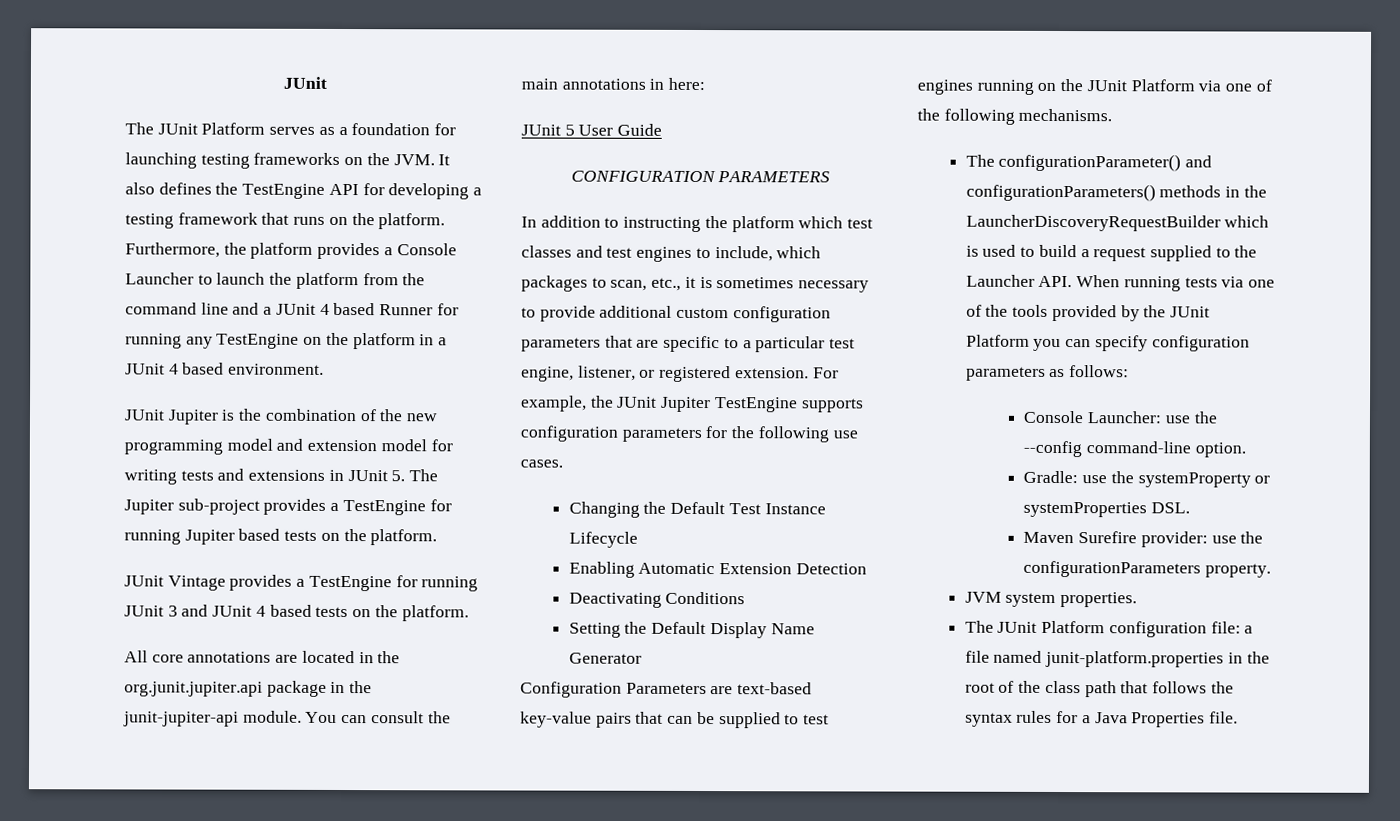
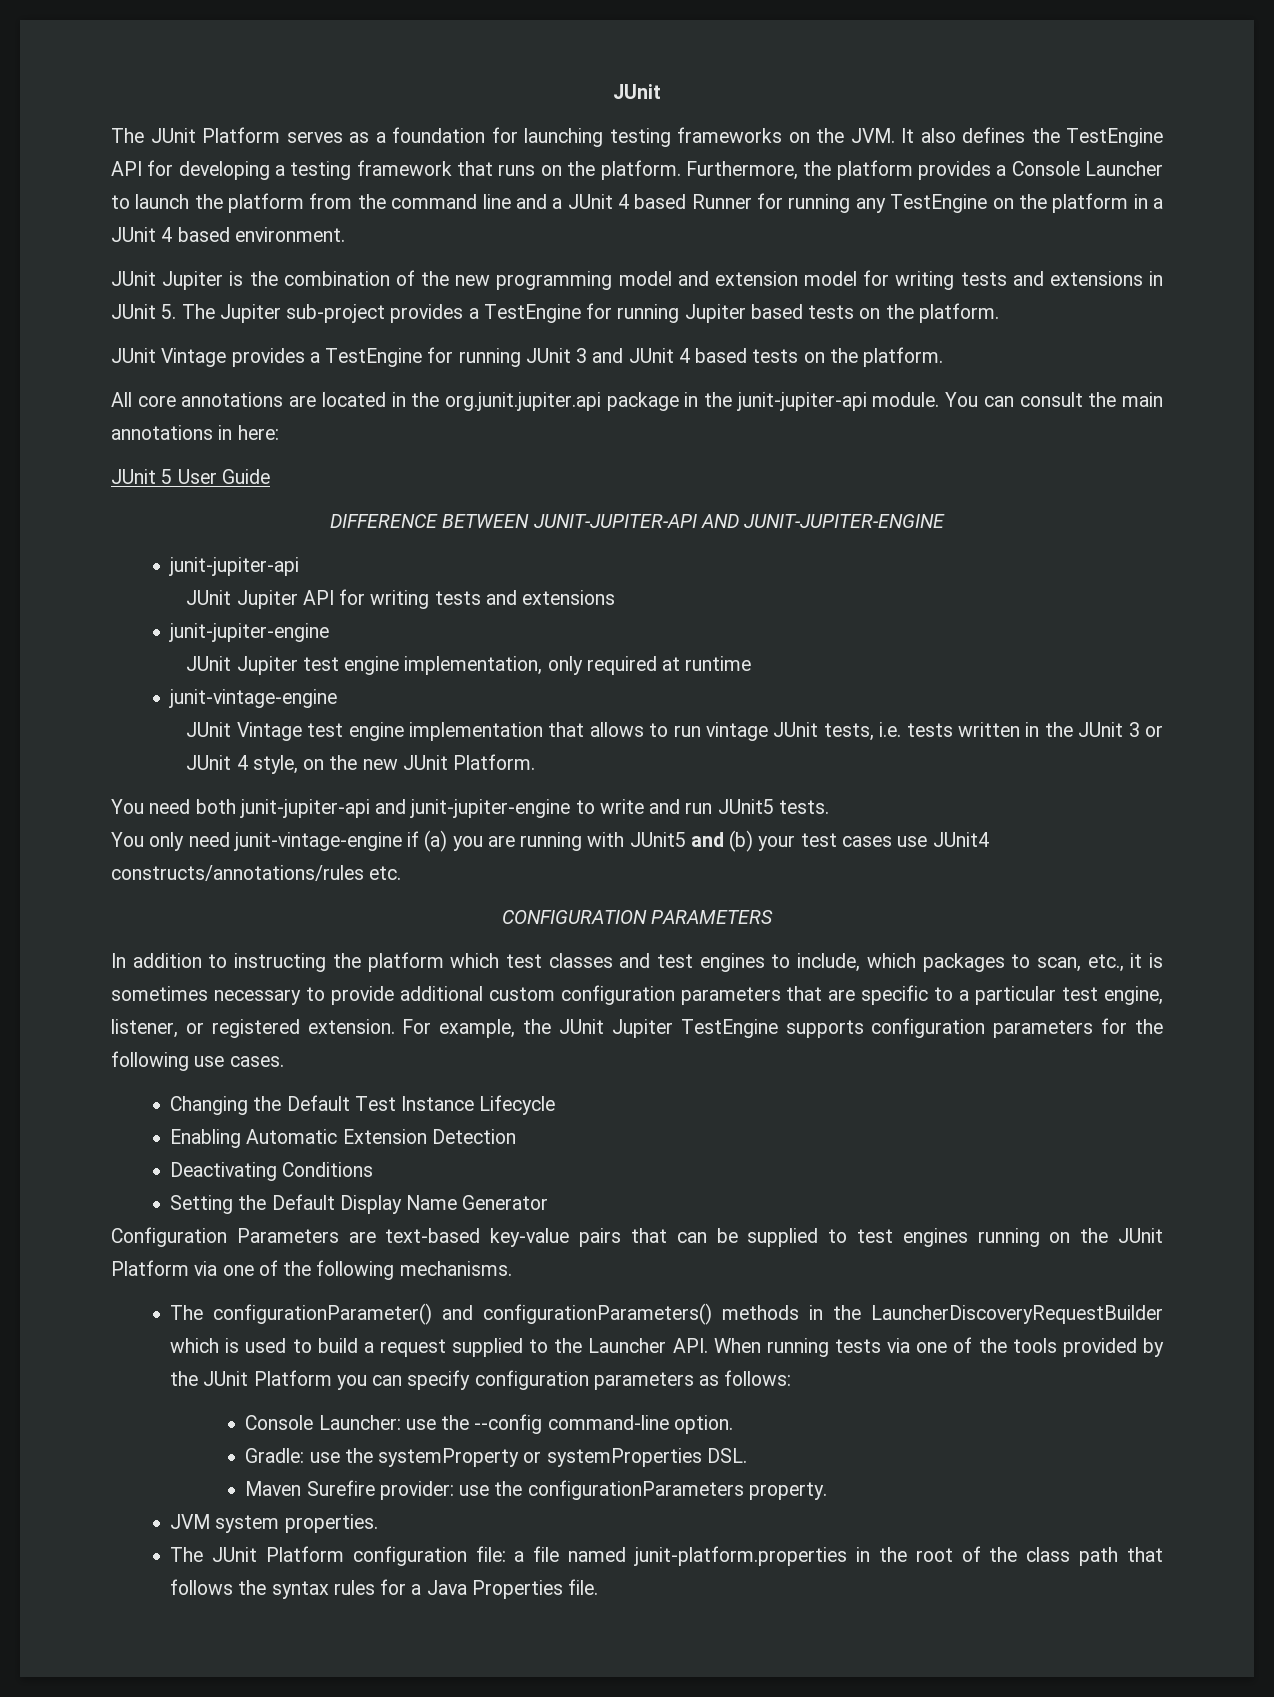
(663, 129) none -> [329,514,946,528] [169,557,300,576] [186,589,616,609] [169,623,330,642] [186,656,752,675] [169,689,338,708] [186,722,1163,741] [186,754,536,774] [111,799,829,818] [111,830,989,852] [111,865,402,881] // DIFFERENCE BETWEEN JUNIT-JUPITER-API AND JUNIT-JUPITER-ENGINE // junit-jupiter-api // JUnit Jupiter API for writing tests and extensions // junit-jupiter-engine // JUnit Jupiter test engine implementation, only required at runtime // junit-vintage-engine // JUnit Vintage test engine implementation that allows to run vintage JUnit tests, i.e. tests written in the JUnit 3 or JUnit 4 style, on the new JUnit Platform. // You need both junit-jupiter-api and junit-jupiter-engine to write and run JUnit5 tests. // You only need junit-vintage-engine if (a) you are running with JUnit5 and (b) your test cases use JUnit4 constructs/annotations/rules etc.

